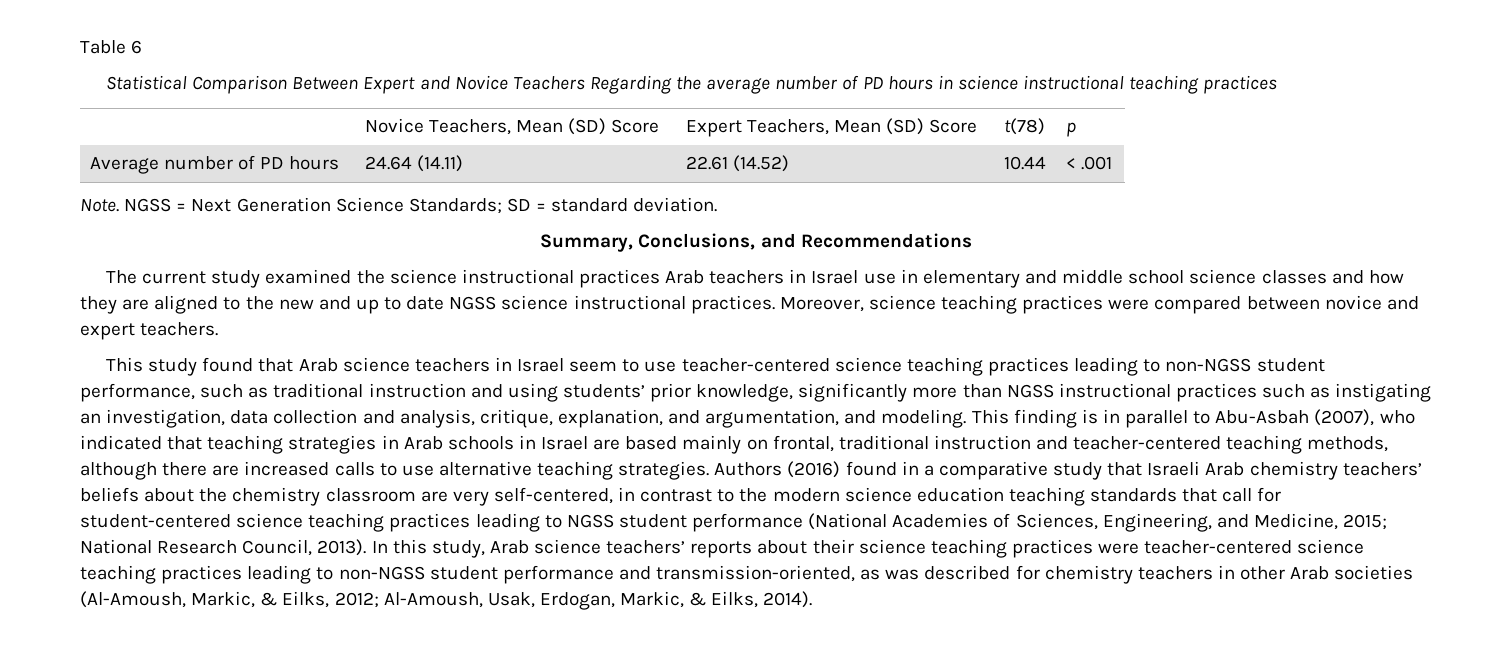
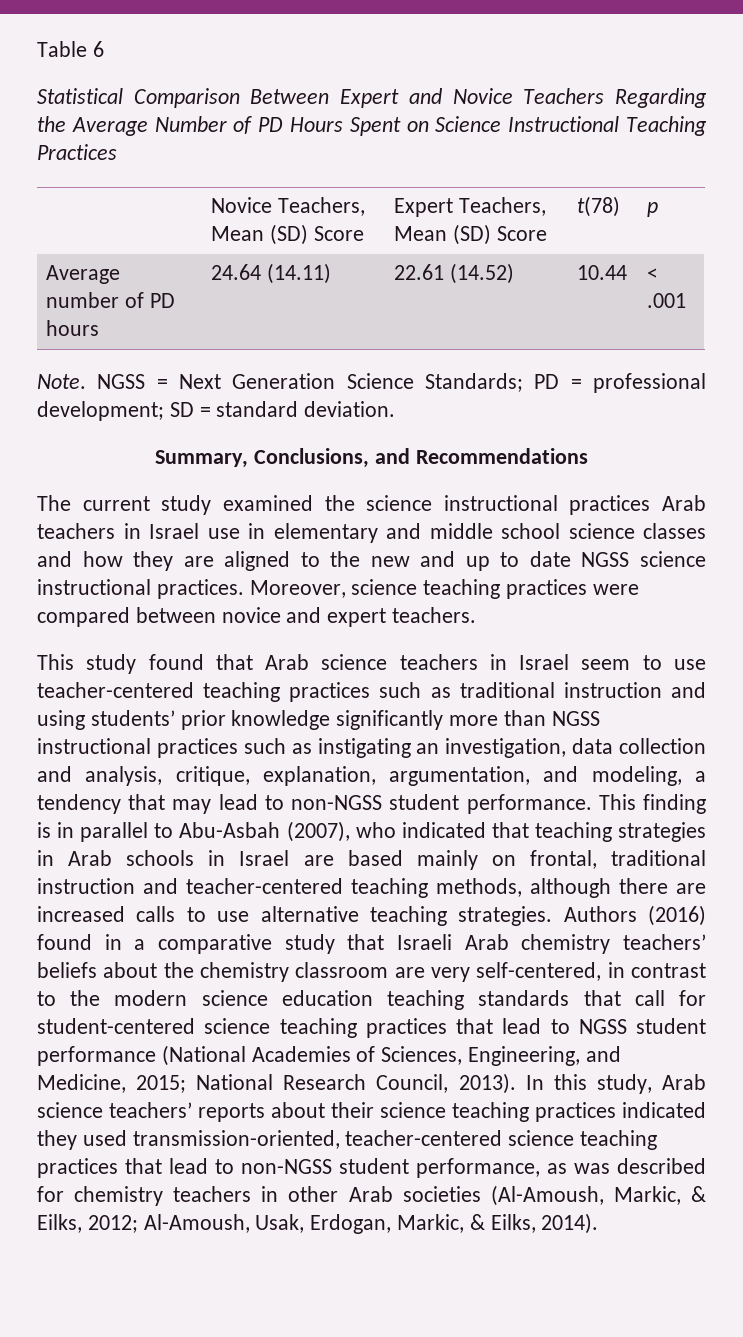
[706,75,1278,94] average number of PD hours in science instructional teaching practices -> [71,116,707,136] [37,144,117,160] Average Number of PD Hours Spent on Science Instructional Teaching Practices
(502, 206) none -> [534,373,706,393] [37,401,164,421] PD = professional development;
[834,357,1325,376] [80,383,195,402] science teaching practices leading to non-NGSS student performance, -> [203,682,371,702] teaching practices
[696,384,794,402] knowledge, -> [231,710,331,730] knowledge
[668,410,701,424] and -> (376, 776) none
[881,409,967,428] modeling. -> [591,766,707,786] [37,794,592,814] modeling, a tendency that may lead to non-NGSS student performance.
[475,513,540,532] leading -> [456,1018,542,1034] that lead
[1098,539,1365,554] [80,565,856,584] were teacher-centered science teaching practices leading to non-NGSS student performance and transmission-oriented, -> [622,1102,706,1118] [37,1130,658,1150] [37,1158,540,1178] indicated they used transmission-oriented, teacher-centered science teaching practices that lead to non-NGSS student performance,

